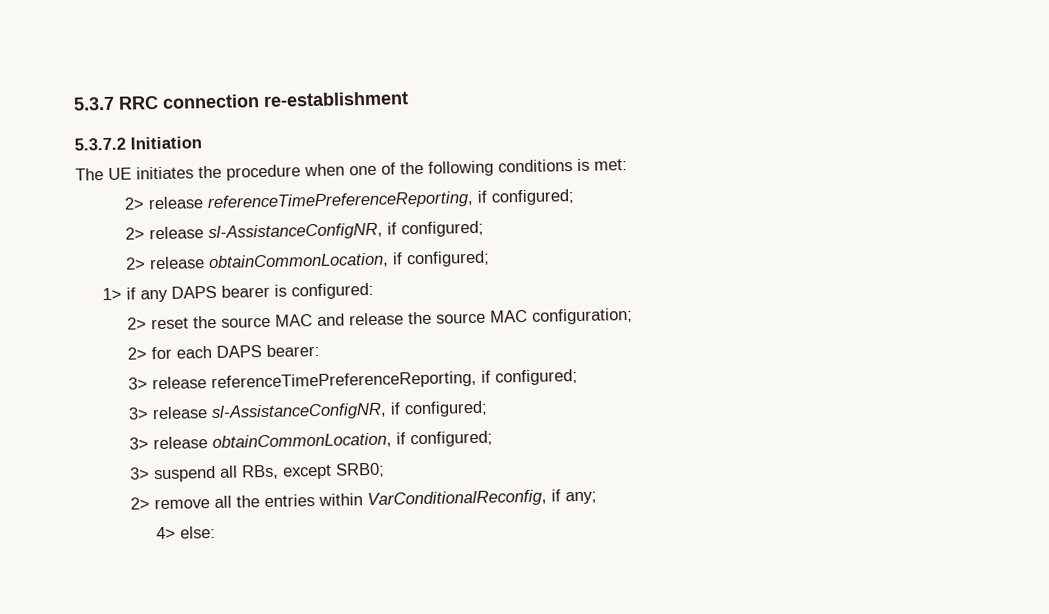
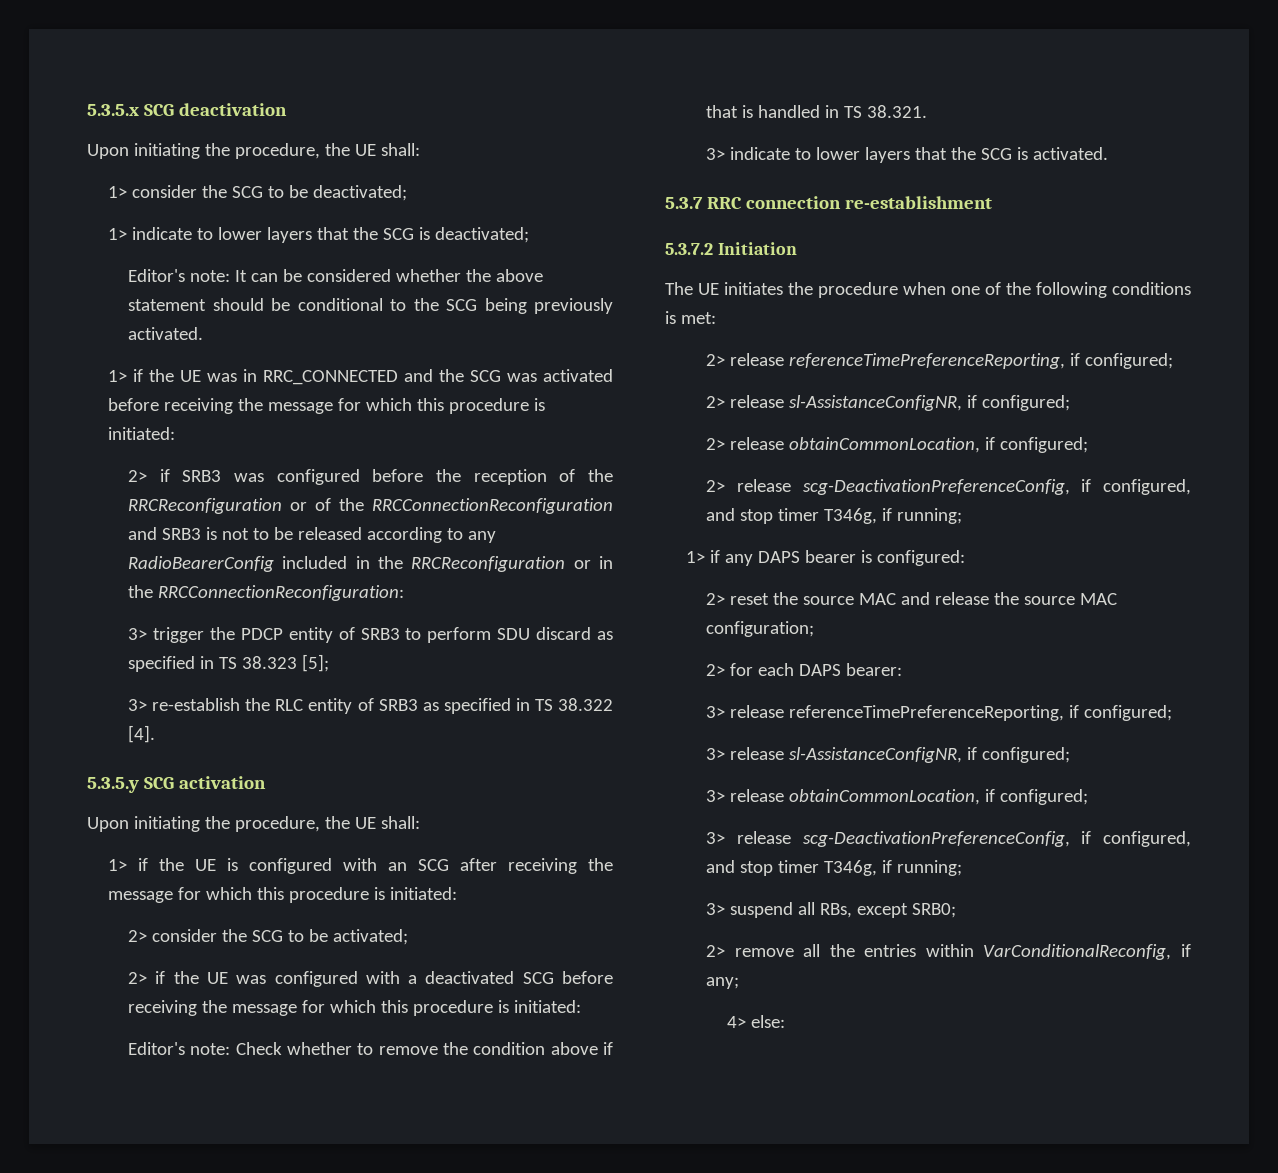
(73, 103) none -> [87,103,288,116] [87,143,420,159] [107,185,407,201] [107,227,529,243] [128,269,544,282] [128,298,614,314] [128,327,204,340] [107,369,613,385] [107,398,545,414] [107,427,175,440] [128,469,613,485] [128,498,613,514] [128,527,497,543] [128,556,614,572] [128,585,405,601] [128,627,613,643] [128,654,330,672] [128,698,613,714] [128,725,156,743] [87,776,267,793] [87,816,420,832] [107,858,613,874] [107,887,457,903] [128,929,409,945] [128,971,613,987] [128,1000,582,1016] [128,1042,614,1055] [706,105,928,118] [706,147,1109,163] 5.3.5.x SCG deactivation // Upon initiating the procedure, the UE shall: // 1> consider the SCG to be deactivated; // 1> indicate to lower layers that the SCG is deactivated; // Editor's note: It can be considered whether the above statement should be conditional to the SCG being previously activated. // 1> if the UE was in RRC_CONNECTED and the SCG was activated before receiving the message for which this procedure is initiated: // 2> if SRB3 was configured before the reception of the RRCReconfiguration or of the RRCConnectionReconfiguration and SRB3 is not to be released according to any RadioBearerConfig included in the RRCReconfiguration or in the RRCConnectionReconfiguration: // 3> trigger the PDCP entity of SRB3 to perform SDU discard as specified in TS 38.323 [5]; // 3> re-establish the RLC entity of SRB3 as specified in TS 38.322 [4]. // 5.3.5.y SCG activation // Upon initiating the procedure, the UE shall: // 1> if the UE is configured with an SCG after receiving the message for which this procedure is initiated: // 2> consider the SCG to be activated; // 2> if the UE was configured with a deactivated SCG before receiving the message for which this procedure is initiated: // Editor's note: Check whether to remove the condition above if that is handled in TS 38.321. // 3> indicate to lower layers that the SCG is activated. //
(491, 259) none -> [706,479,1191,495] [706,508,963,524] // 2> release scg-DeactivationPreferenceConfig, if configured, and stop timer T346g, if running;
(494, 439) none -> [706,831,1191,847] [706,860,963,876] // 3> release scg-DeactivationPreferenceConfig, if configured, and stop timer T346g, if running;

